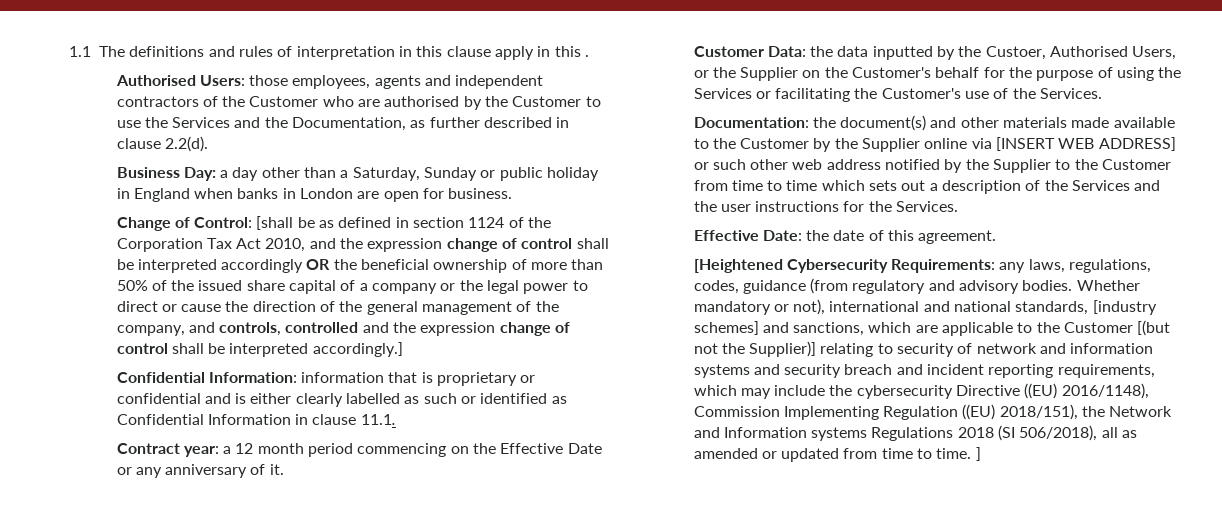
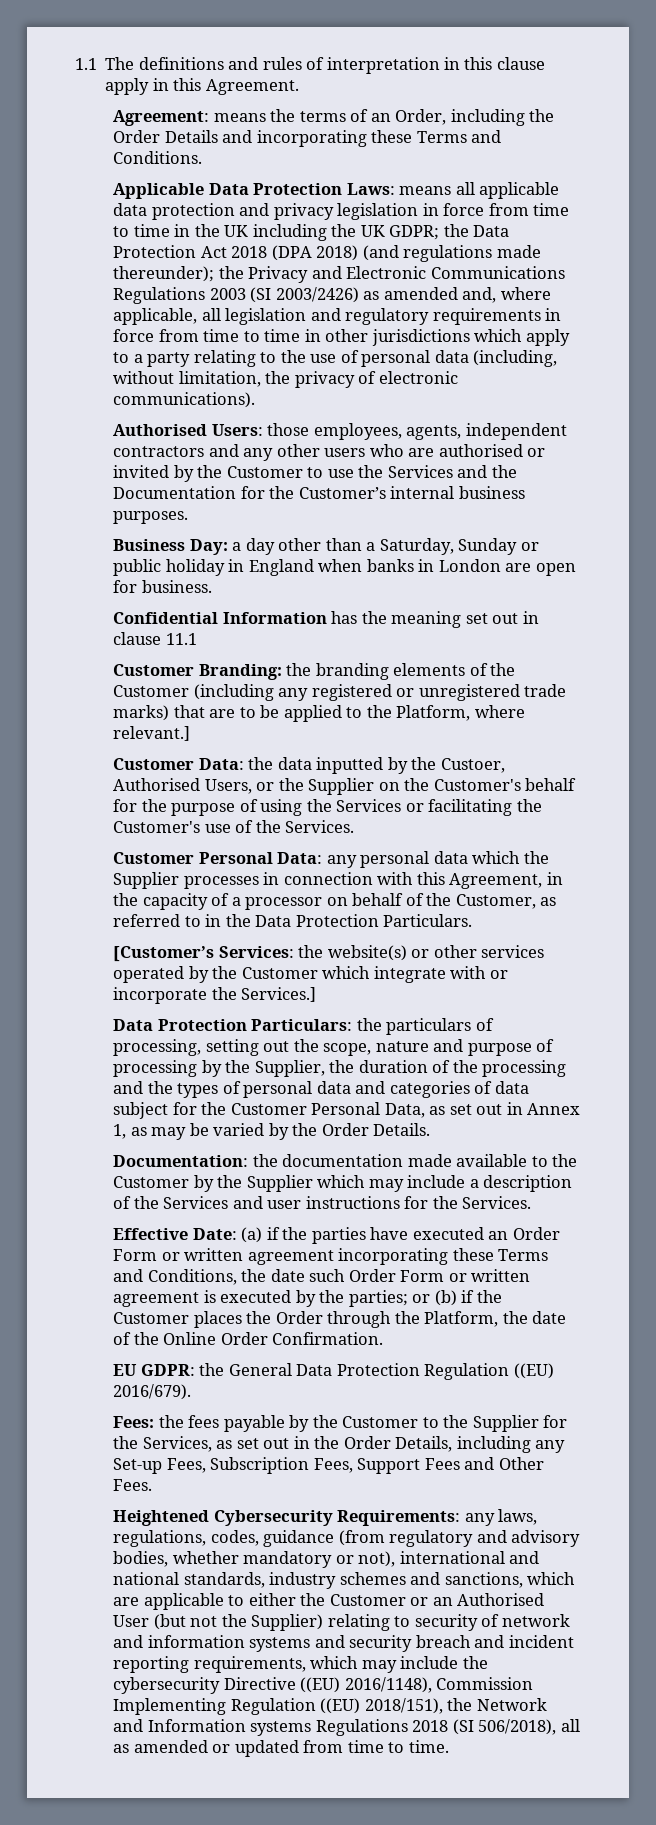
[584,55,589,57] [115,75,544,89] [116,96,319,107] . // Authorised Users: those employees, agents and independent contractors of the Customer -> [205,79,299,95] [113,109,555,126] [113,130,502,147] [113,151,203,164] [113,182,560,199] [113,203,570,220] [113,224,509,241] [113,245,541,262] [113,266,565,283] [113,287,551,304] [113,308,562,325] [113,329,570,346] [113,350,557,367] [113,371,458,388] [113,392,256,408] [113,423,567,440] [113,444,366,461] Agreement. // Agreement: means the terms of an Order, including the Order Details and incorporating these Terms and Conditions. // Applicable Data Protection Laws: means all applicable data protection and privacy legislation in force from time to time in the UK including the UK GDPR; the Data Protection Act 2018 (DPA 2018) (and regulations made thereunder); the Privacy and Electronic Communications Regulations 2003 (SI 2003/2426) as amended and, where applicable, all legislation and regulatory requirements in force from time to time in other jurisdictions which apply to a party relating to the use of personal data (including, without limitation, the privacy of electronic communications). // Authorised Users: those employees, agents, independent contractors and any other users
(460, 101) none -> [527,448,546,457] [113,465,170,478] or invited
[292,117,570,131] [116,136,208,152] Documentation, as further described in clause 2.2(d). -> [113,486,525,499] [113,511,189,524] Documentation for the Customer’s internal business purposes.
[116,216,552,231] [116,238,609,252] [116,259,604,273] [116,280,588,294] [116,301,559,315] [116,322,571,336] [116,342,403,357] [116,372,536,386] [116,393,567,407] [116,414,396,425] [116,443,602,457] [116,464,284,478] Change of Control: [shall be as defined in section 1124 of the Corporation Tax Act 2010, and the expression change of control shall be interpreted accordingly OR the beneficial ownership of more than 50% of the issued share capital of a company or the legal power to direct or cause the direction of the general management of the company, and controls, controlled and the expression change of control shall be interpreted accordingly.] // Confidential Information: information that is proprietary or confidential and is either clearly labelled as such or identified as Confidential Information in clause 11.1. // Contract year: a 12 month period commencing on the Effective Date or any anniversary of it. -> [113,611,539,628] [113,632,197,645] [113,663,516,680] [113,684,567,701] [113,705,525,722] [113,726,191,741] Confidential Information has the meaning set out in clause 11.1 // Customer Branding: the branding elements of the Customer (including any registered or unregistered trade marks) that are to be applied to the Platform, where relevant.]
[693,115,1068,131] Documentation: the document(s) and other materials -> [113,851,549,868] [113,872,563,889] [113,893,556,910] [113,914,473,927] [113,945,545,962] [113,966,508,983] [113,987,317,1004] [113,1018,494,1035] [113,1039,555,1056] [113,1060,567,1077] [113,1081,529,1098] [113,1102,580,1119] [113,1123,431,1140] [113,1154,404,1167] Customer Personal Data: any personal data which the Supplier processes in connection with this Agreement, in the capacity of a processor on behalf of the Customer, as referred to in the Data Protection Particulars. // [Customer’s Services: the website(s) or other services operated by the Customer which integrate with or incorporate the Services.] // Data Protection Particulars: the particulars of processing, setting out the scope, nature and purpose of processing by the Supplier, the duration of the processing and the types of personal data and categories of data subject for the Customer Personal Data, as set out in Annex 1, as may be varied by the Order Details. // Documentation: the documentation
[924,137,1176,151] [693,159,1172,173] [693,180,926,191] online via [INSERT WEB ADDRESS] or such other web address notified by the Supplier to the Customer from time to time which sets out -> [317,1175,466,1192] which may include
[693,201,717,212] the -> (263, 1202) none
[806,230,997,244] [693,259,783,273] the date of this agreement. // [Heightened -> [241,1227,560,1244] [113,1248,549,1265] [113,1269,531,1285] [113,1290,502,1307] [113,1311,567,1328] [113,1332,384,1345] [113,1363,554,1380] [113,1384,192,1400] [113,1415,567,1432] [113,1436,565,1453] [113,1457,544,1474] [113,1479,153,1491] [113,1510,210,1526] (a) if the parties have executed an Order Form or written agreement incorporating these Terms and Conditions, the date such Order Form or written agreement is executed by the parties; or (b) if the Customer places the Order through the Platform, the date of the Online Order Confirmation. // EU GDPR: the General Data Protection Regulation ((EU) 2016/679). // Fees: the fees payable by the Customer to the Supplier for the Services, as set out in the Order Details, including any Set-up Fees, Subscription Fees, Support Fees and Other Fees. // Heightened
[1022,280,1140,291] bodies. Whether -> [113,1551,239,1567] bodies, whether
[1092,300,1157,315] [693,321,759,335] [industry schemes] -> [269,1572,406,1589] industry schemes
[1036,320,1171,336] the Customer [(but -> [248,1593,545,1606] [113,1614,186,1630] either the Customer or an Authorised User (but
[749,341,817,357] Supplier)] -> [251,1614,324,1631] Supplier)
[975,447,981,461] ] -> (449, 1746) none

